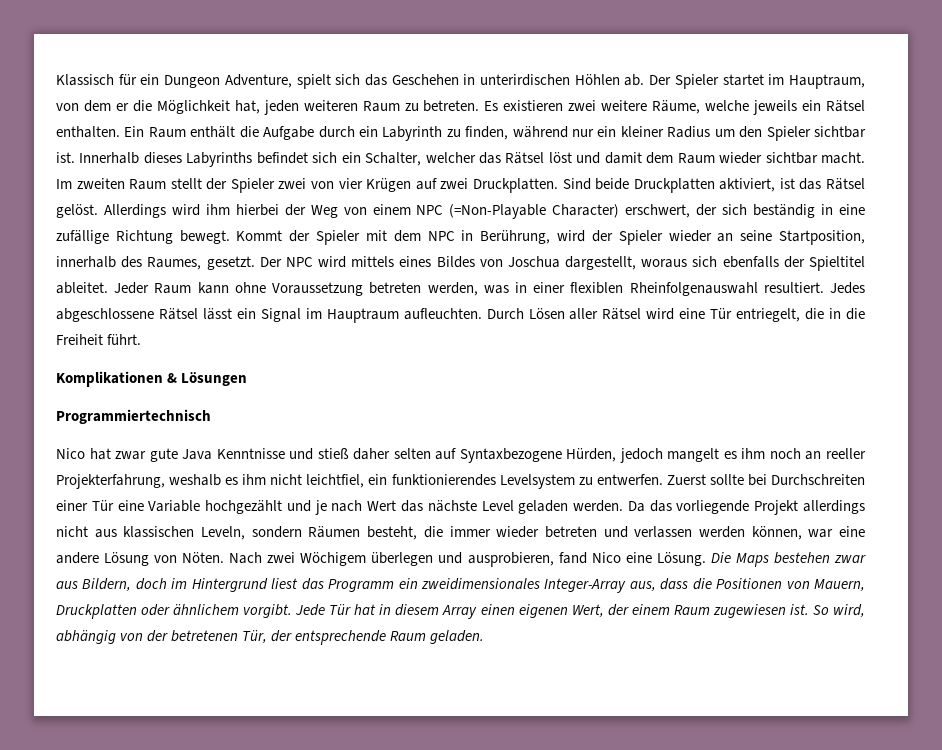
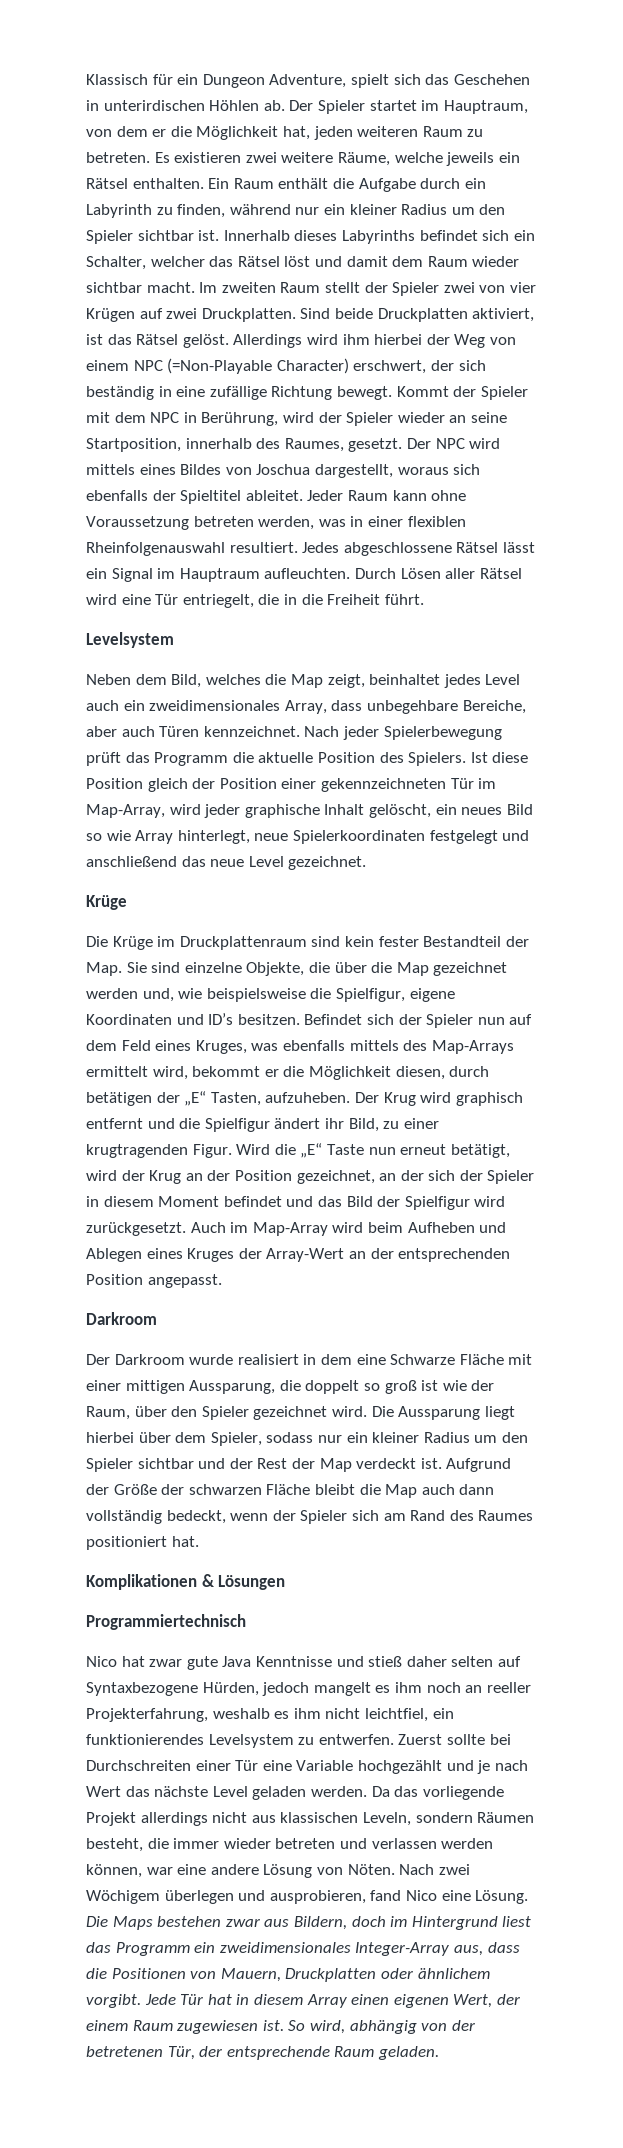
(142, 339) none -> [86,632,174,648] [86,674,521,688] [86,700,526,714] [86,726,502,740] [86,752,529,766] [86,778,497,792] [86,804,533,818] [86,830,530,844] [86,856,367,870] [86,895,127,910] [86,936,529,950] [86,962,508,976] [86,988,455,1002] [86,1013,533,1028] [86,1040,514,1054] [86,1066,490,1080] [86,1091,523,1106] [86,1118,439,1132] [86,1143,510,1158] [86,1170,535,1184] [86,1196,506,1210] [86,1222,507,1236] [86,1248,511,1262] [86,1274,222,1288] [86,1312,157,1325] [86,1354,533,1365] [86,1380,495,1394] [86,1406,515,1420] [86,1432,528,1446] [86,1458,512,1472] [86,1484,495,1498] [86,1510,534,1524] [86,1536,199,1550] // Levelsystem // Neben dem Bild, welches die Map zeigt, beinhaltet jedes Level auch ein zweidimensionales Array, dass unbegehbare Bereiche, aber auch Türen kennzeichnet. Nach jeder Spielerbewegung prüft das Programm die aktuelle Position des Spielers. Ist diese Position gleich der Position einer gekennzeichneten Tür im Map-Array, wird jeder graphische Inhalt gelöscht, ein neues Bild so wie Array hinterlegt, neue Spielerkoordinaten festgelegt und anschließend das neue Level gezeichnet. // Krüge // Die Krüge im Druckplattenraum sind kein fester Bestandteil der Map. Sie sind einzelne Objekte, die über die Map gezeichnet werden und, wie beispielsweise die Spielfigur, eigene Koordinaten und ID’s besitzen. Befindet sich der Spieler nun auf dem Feld eines Kruges, was ebenfalls mittels des Map-Arrays ermittelt wird, bekommt er die Möglichkeit diesen, durch betätigen der „E“ Tasten, aufzuheben. Der Krug wird graphisch entfernt und die Spielfigur ändert ihr Bild, zu einer krugtragenden Figur. Wird die „E“ Taste nun erneut betätigt, wird der Krug an der Position gezeichnet, an der sich der Spieler in diesem Moment befindet und das Bild der Spielfigur wird zurückgesetzt. Auch im Map-Array wird beim Aufheben und Ablegen eines Kruges der Array-Wert an der entsprechenden Position angepasst. // Darkroom // Der Darkroom wurde realisiert in dem eine Schwarze Fläche mit einer mittigen Aussparung, die doppelt so groß ist wie der Raum, über den Spieler gezeichnet wird. Die Aussparung liegt hierbei über dem Spieler, sodass nur ein kleiner Radius um den Spieler sichtbar und der Rest der Map verdeckt ist. Aufgrund der Größe der schwarzen Fläche bleibt die Map auch dann vollständig bedeckt, wenn der Spieler sich am Rand des Raumes positioniert hat.

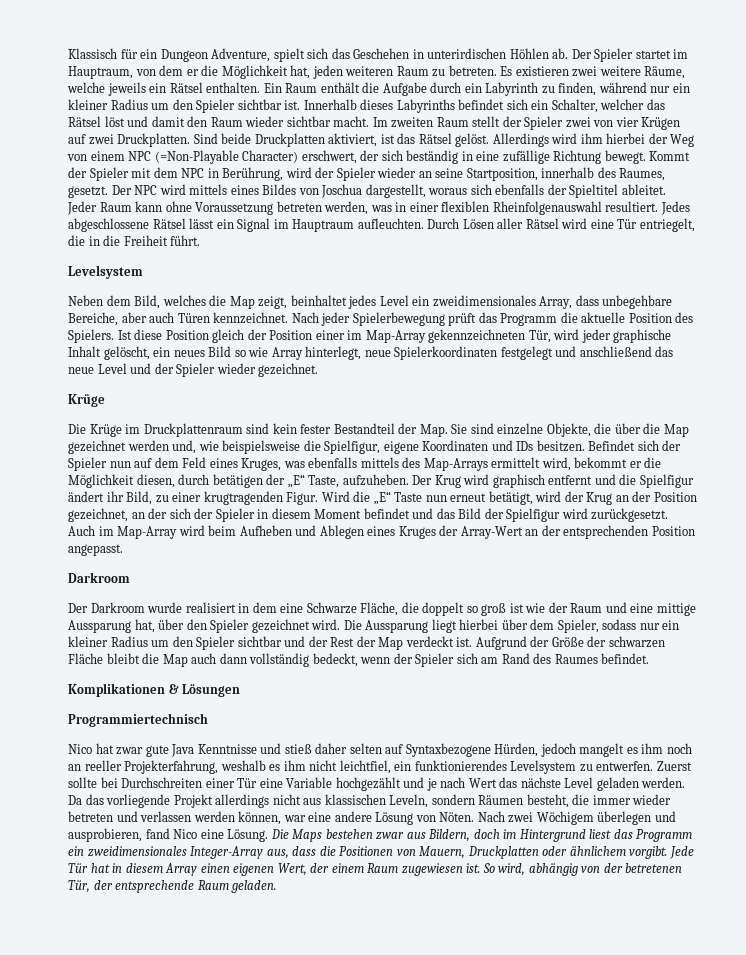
[392,256,424,267] dem -> [187,116,208,127] den
[86,700,119,711] auch -> (409, 300) none
[320,778,497,792] [86,804,165,818] gekennzeichneten Tür im Map-Array, -> [347,329,551,343] im Map-Array gekennzeichneten Tür,
(284, 861) none -> [130,363,256,377] und der Spieler wieder
[208,1013,234,1025] ID’s -> [516,441,534,451] IDs
[210,1092,261,1106] Tasten, -> [308,475,340,488] Taste,
[459,1354,533,1365] [86,1380,276,1394] Fläche mit einer mittigen Aussparung, -> [360,602,399,616] Fläche,
[86,1406,130,1420] Raum, -> [570,602,696,616] [68,619,155,633] Raum und eine mittige Aussparung hat,
[86,1536,199,1550] positioniert hat. -> [601,653,650,664] befindet.

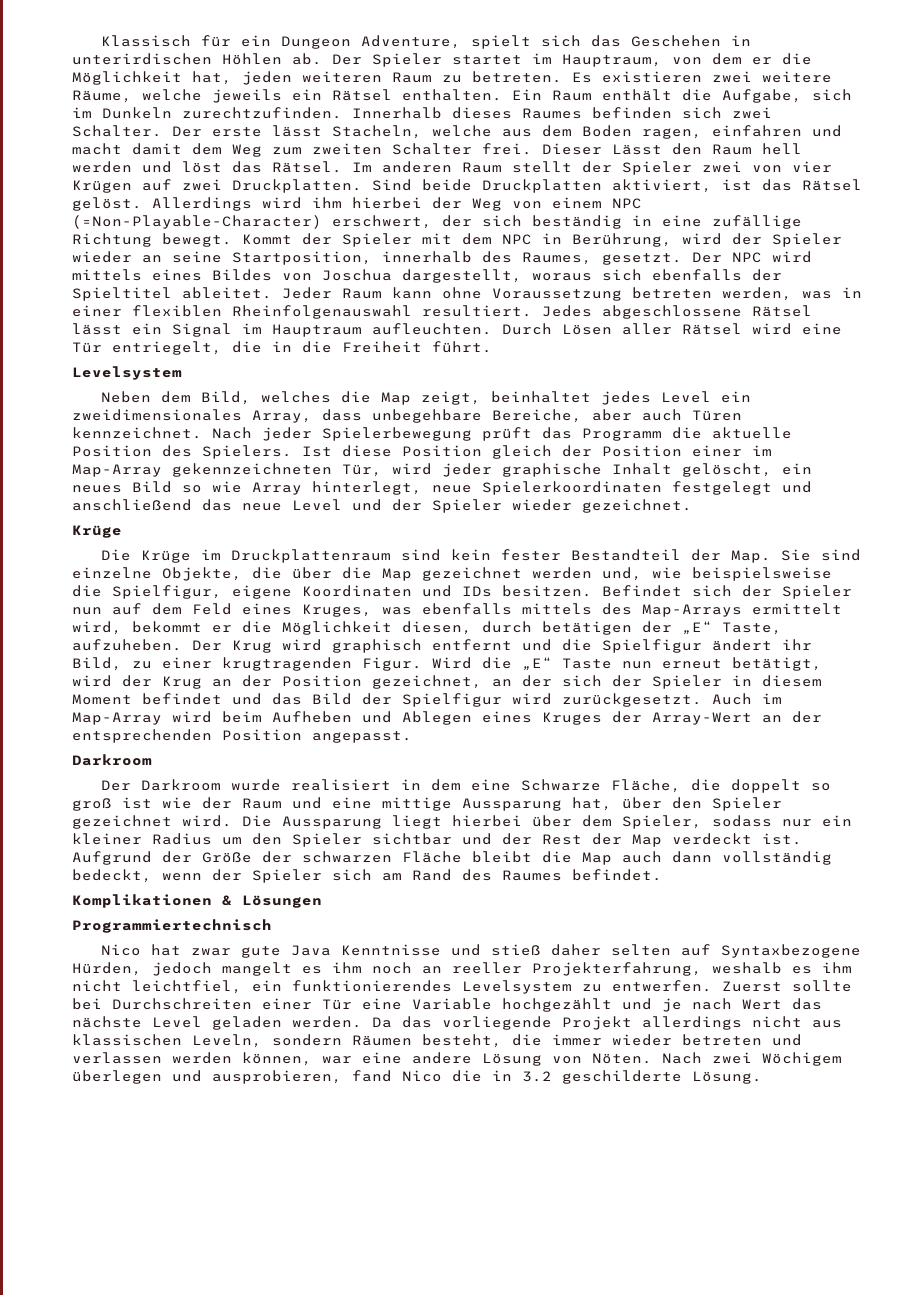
[382,82,690,96] [68,99,665,113] [68,116,434,128] Aufgabe durch ein Labyrinth zu finden, während nur ein kleiner Radius um den Spieler sichtbar ist. Innerhalb dieses Labyrinths befindet sich ein Schalter, welcher das Rätsel löst und damit den Raum wieder sichtbar macht. Im zweiten -> [722,89,852,103] [72,107,772,119] [72,125,842,139] [72,143,802,157] [72,161,452,173] Aufgabe, sich im Dunkeln zurechtzufinden. Innerhalb dieses Raumes befinden sich zwei Schalter. Der erste lässt Stacheln, welche aus dem Boden ragen, einfahren und macht damit dem Weg zum zweiten Schalter frei. Dieser Lässt den Raum hell werden und löst das Rätsel. Im anderen
[154,150,299,164] (=Non-Playable Character) -> [72,215,322,229] (=Non-Playable-Character)
[200,829,693,842] [68,846,694,859] [68,863,683,876] [68,880,277,893] eine Lösung. Die Maps bestehen zwar aus Bildern, doch im Hintergrund liest das Programm ein zweidimensionales Integer-Array aus, dass die Positionen von Mauern, Druckplatten oder ähnlichem vorgibt. Jede Tür hat in diesem Array einen eigenen Wert, der einem Raum zugewiesen ist. So wird, abhängig von der betretenen Tür, der entsprechende Raum geladen. -> [452,1070,762,1084] die in 3.2 geschilderte Lösung.

